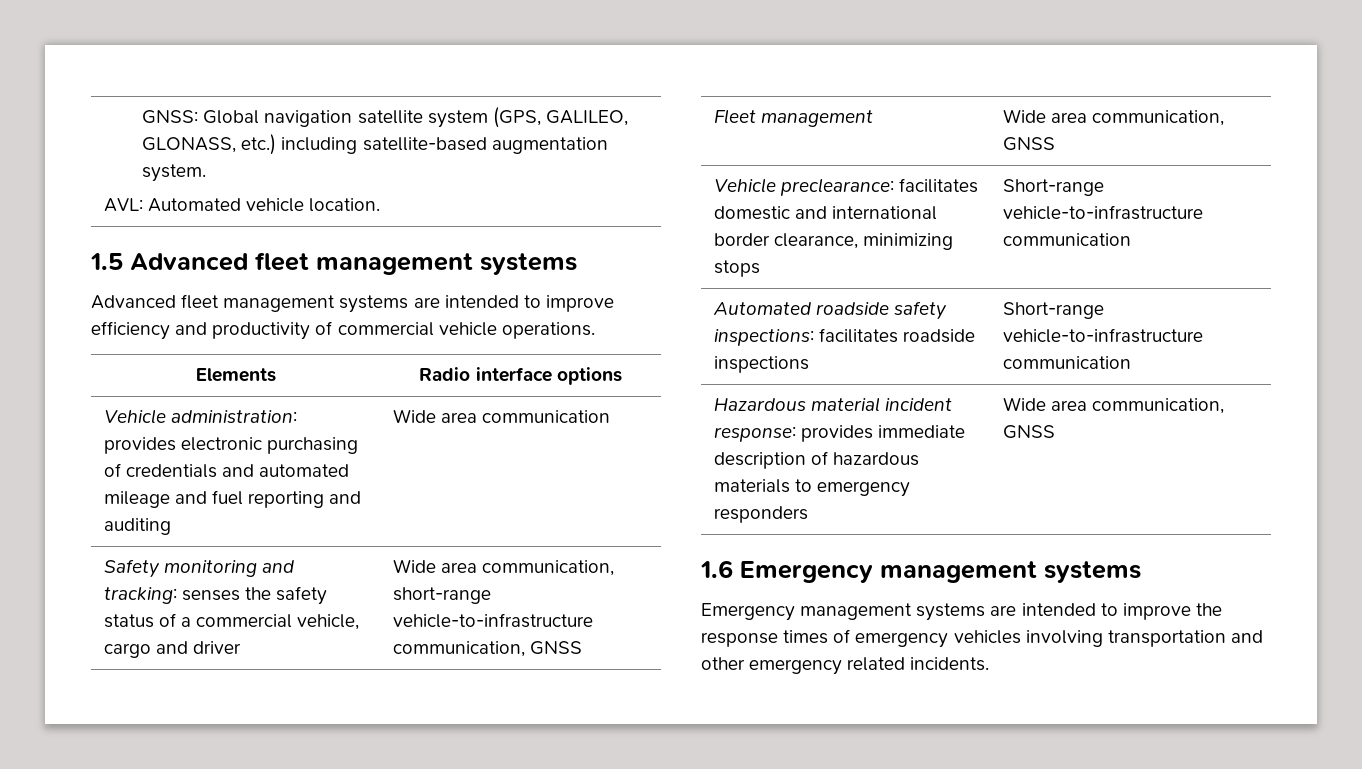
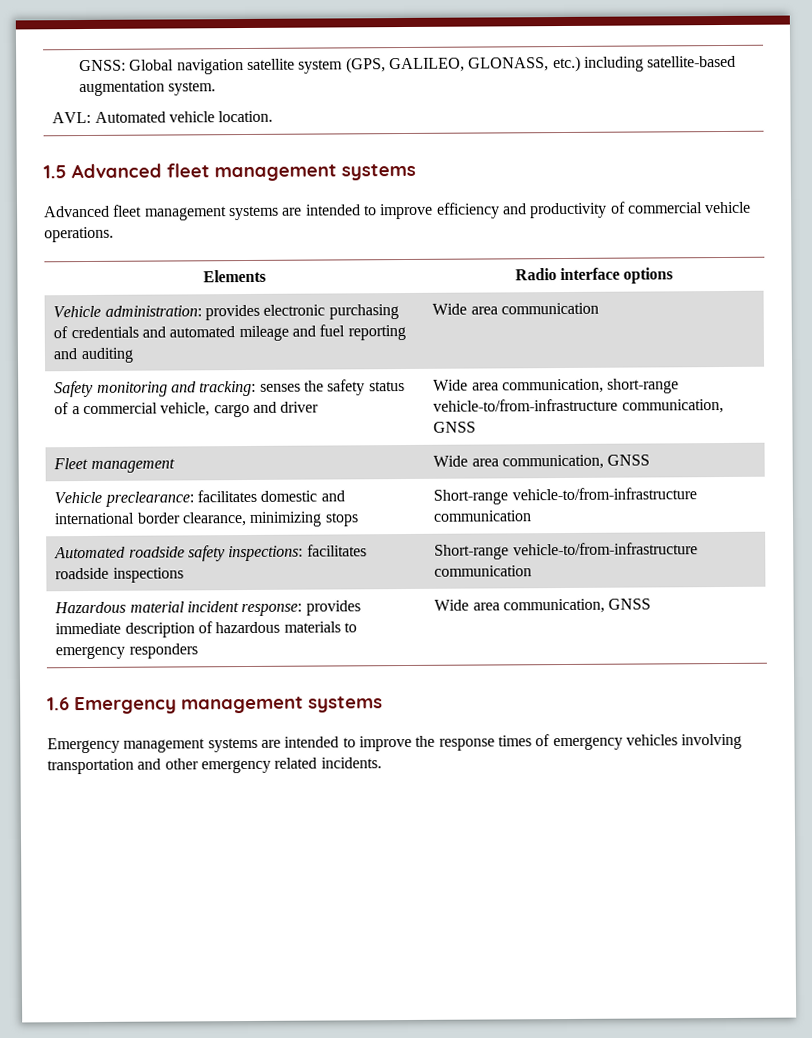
[392,613,593,628] vehicle-to-infrastructure -> [433,398,619,412] vehicle-to/from-infrastructure
[1002,205,1203,220] vehicle-to-infrastructure -> [511,487,697,501] vehicle-to/from-infrastructure
[1002,328,1203,343] vehicle-to-infrastructure -> [512,542,698,556] vehicle-to/from-infrastructure

